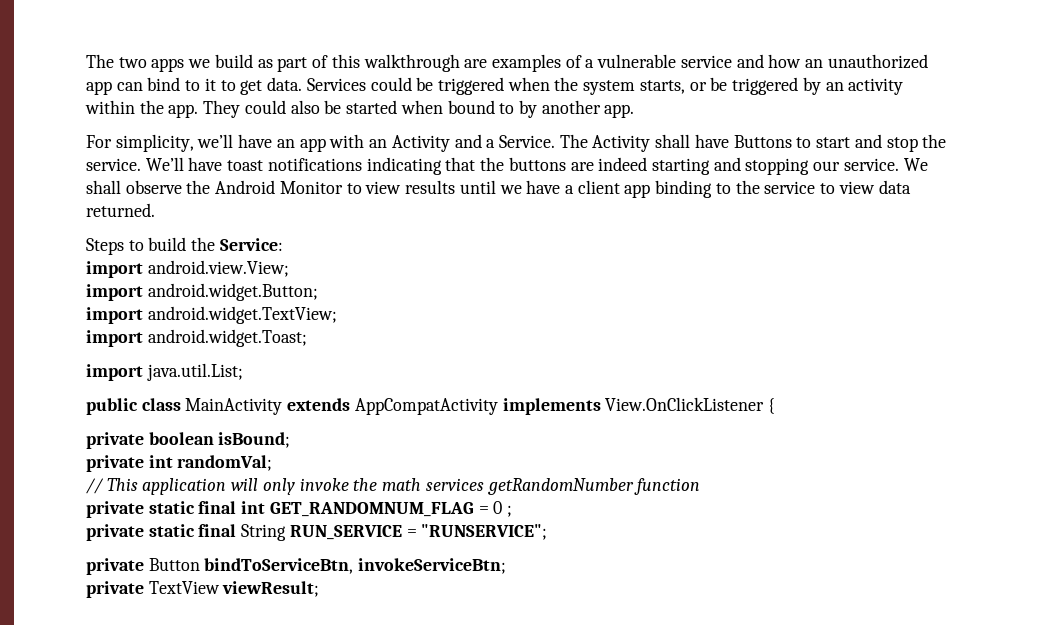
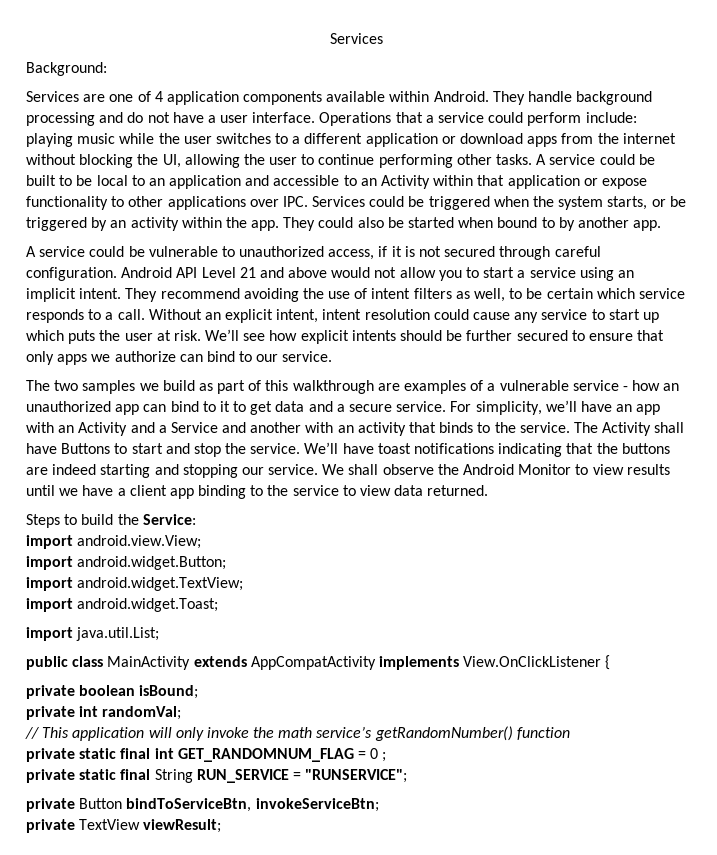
[86,54,928,72] [86,77,303,95] The two apps we build as part of this walkthrough are examples of a vulnerable service and how an unauthorized app can bind to it to get data. -> [329,33,383,44] [26,62,107,76] [26,91,653,105] [26,112,637,126] [26,133,676,147] [26,154,655,168] [26,175,647,189] [26,196,308,210] Services // Background: // Services are one of 4 application components available within Android. They handle background processing and do not have a user interface. Operations that a service could perform include: playing music while the user switches to a different application or download apps from the internet without blocking the UI, allowing the user to continue performing other tasks. A service could be built to be local to an application and accessible to an Activity within that application or expose functionality to other applications over IPC.
(635, 111) none -> [26,246,601,260] [26,267,634,281] [26,288,685,302] [26,309,659,323] [26,329,665,344] [26,351,333,365] [26,380,680,394] [26,401,447,415] A service could be vulnerable to unauthorized access, if it is not secured through careful configuration. Android API Level 21 and above would not allow you to start a service using an implicit intent. They recommend avoiding the use of intent filters as well, to be certain which service responds to a call. Without an explicit intent, intent resolution could cause any service to start up which puts the user at risk. We’ll see how explicit intents should be further secured to ensure that only apps we authorize can bind to our service. // The two samples we build as part of this walkthrough are examples of a vulnerable service - how an unauthorized app can bind to it to get data and a secure service.
[498,135,555,148] Service. -> [170,422,570,436] Service and another with an activity that binds to the service.
[425,478,634,495] services getRandomNumber -> [316,726,513,741] service’s getRandomNumber()

